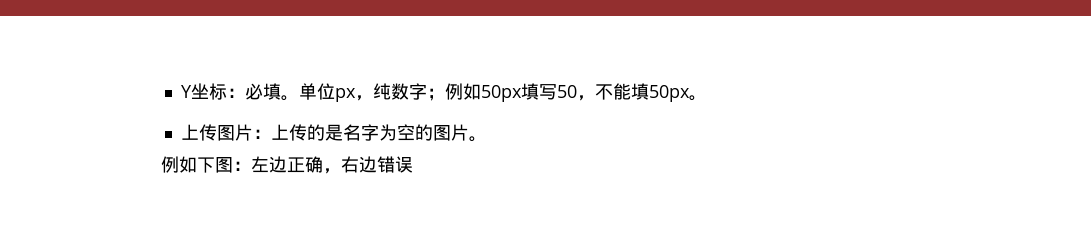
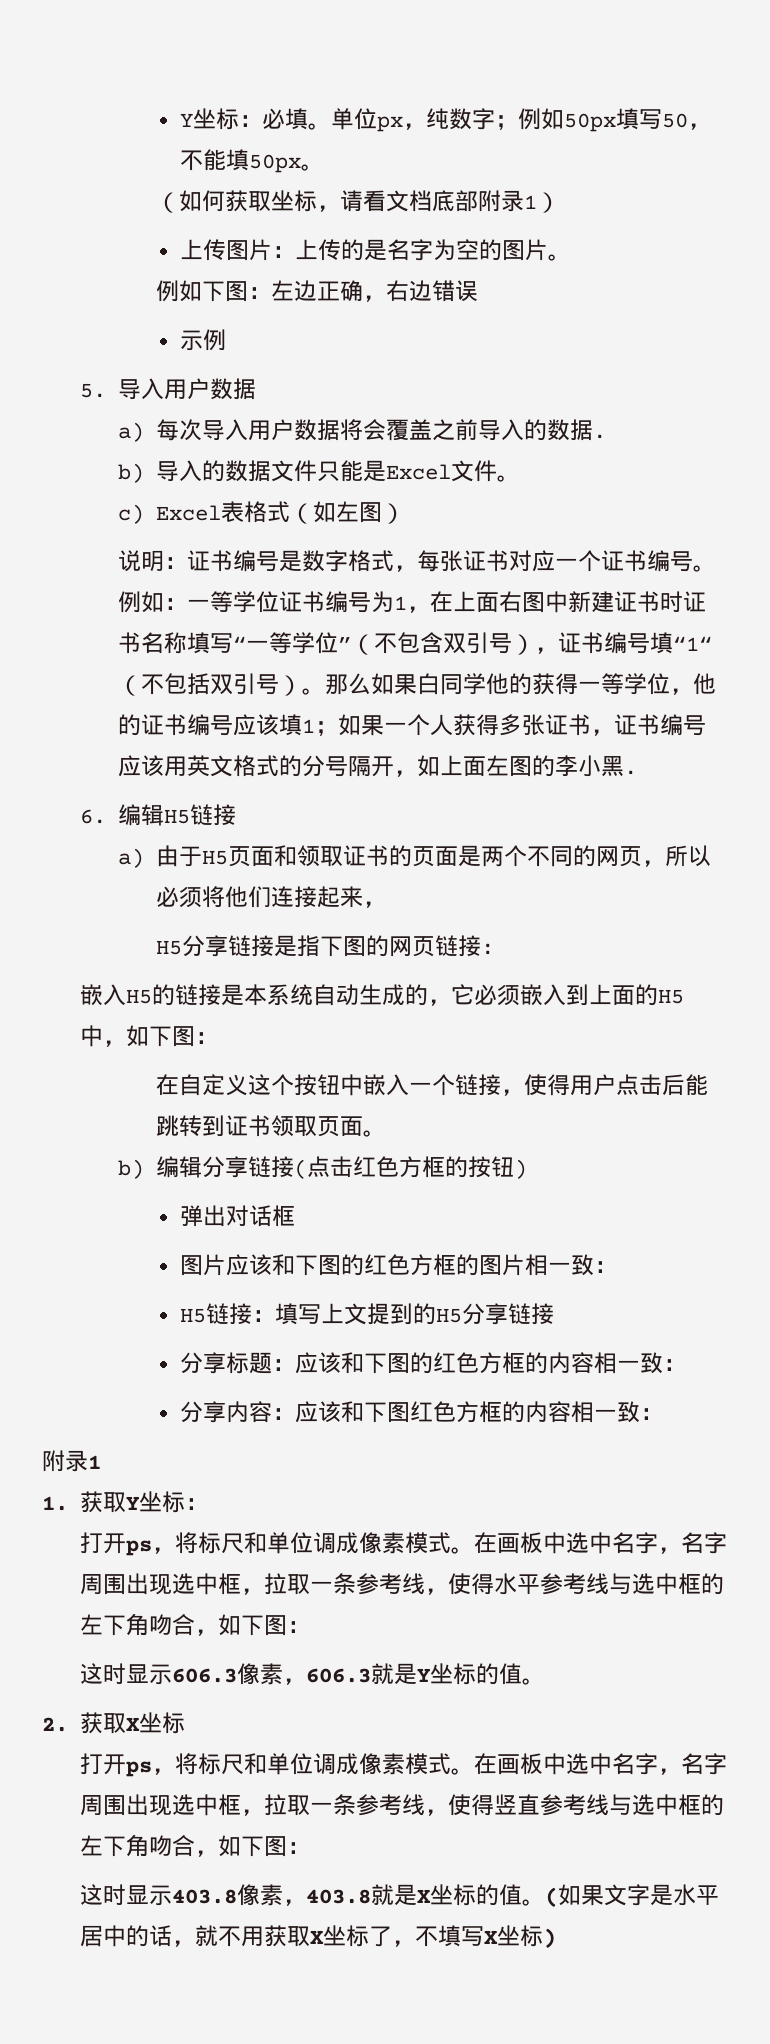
(707, 98) none -> [155,190,560,213] // （如何获取坐标，请看文档底部附录1）
(414, 164) none -> [180,329,227,351] [79,378,256,400] [117,419,606,442] [117,460,520,483] [117,501,405,524] [117,550,716,572] [117,591,706,613] [117,632,712,655] [117,673,716,696] [117,714,706,736] [117,755,637,777] [79,804,236,826] [117,845,711,868] [155,886,386,908] [155,935,494,957] [79,984,684,1006] [79,1025,218,1047] [155,1074,708,1096] [155,1115,386,1137] [117,1156,527,1179] [180,1205,296,1227] [180,1254,618,1276] [180,1303,555,1325] [180,1352,687,1374] [180,1401,664,1423] [42,1450,101,1472] [42,1491,208,1513] [79,1532,727,1556] [79,1573,724,1595] [79,1613,310,1636] [79,1663,545,1685] [42,1712,185,1734] [79,1753,727,1777] [79,1794,724,1816] [79,1834,310,1857] [79,1884,719,1907] [79,1925,556,1948] // 示例 // 5.导入用户数据 // a)每次导入用户数据将会覆盖之前导入的数据. // b)导入的数据文件只能是Excel文件。 // c) Excel表格式（如左图） // 说明：证书编号是数字格式，每张证书对应一个证书编号。例如：一等学位证书编号为1，在上面右图中新建证书时证书名称填写“一等学位”（不包含双引号），证书编号填“1“（不包括双引号）。那么如果白同学他的获得一等学位，他的证书编号应该填1；如果一个人获得多张证书，证书编号应该用英文格式的分号隔开，如上面左图的李小黑. // 6.编辑H5链接 // a)由于H5页面和领取证书的页面是两个不同的网页，所以必须将他们连接起来， // H5分享链接是指下图的网页链接: // 嵌入H5的链接是本系统自动生成的，它必须嵌入到上面的H5中，如下图： // 在自定义这个按钮中嵌入一个链接，使得用户点击后能跳转到证书领取页面。 // b)编辑分享链接(点击红色方框的按钮) // 弹出对话框 // 图片应该和下图的红色方框的图片相一致： // H5链接：填写上文提到的H5分享链接 // 分享标题：应该和下图的红色方框的内容相一致： // 分享内容：应该和下图红色方框的内容相一致： // 附录1 // 1.获取Y坐标： // 打开ps，将标尺和单位调成像素模式。在画板中选中名字，名字周围出现选中框，拉取一条参考线，使得水平参考线与选中框的左下角吻合，如下图： // 这时显示606.3像素，606.3就是Y坐标的值。 // 2.获取X坐标 // 打开ps，将标尺和单位调成像素模式。在画板中选中名字，名字周围出现选中框，拉取一条参考线，使得竖直参考线与选中框的左下角吻合，如下图： // 这时显示403.8像素，403.8就是X坐标的值。(如果文字是水平居中的话，就不用获取X坐标了，不填写X坐标)

